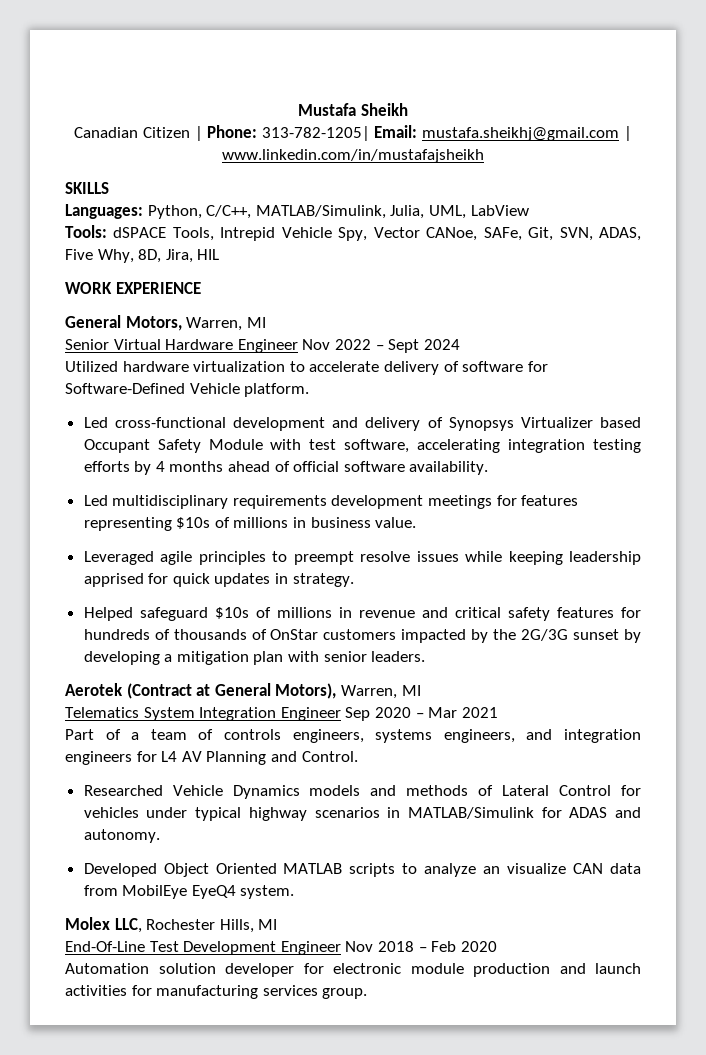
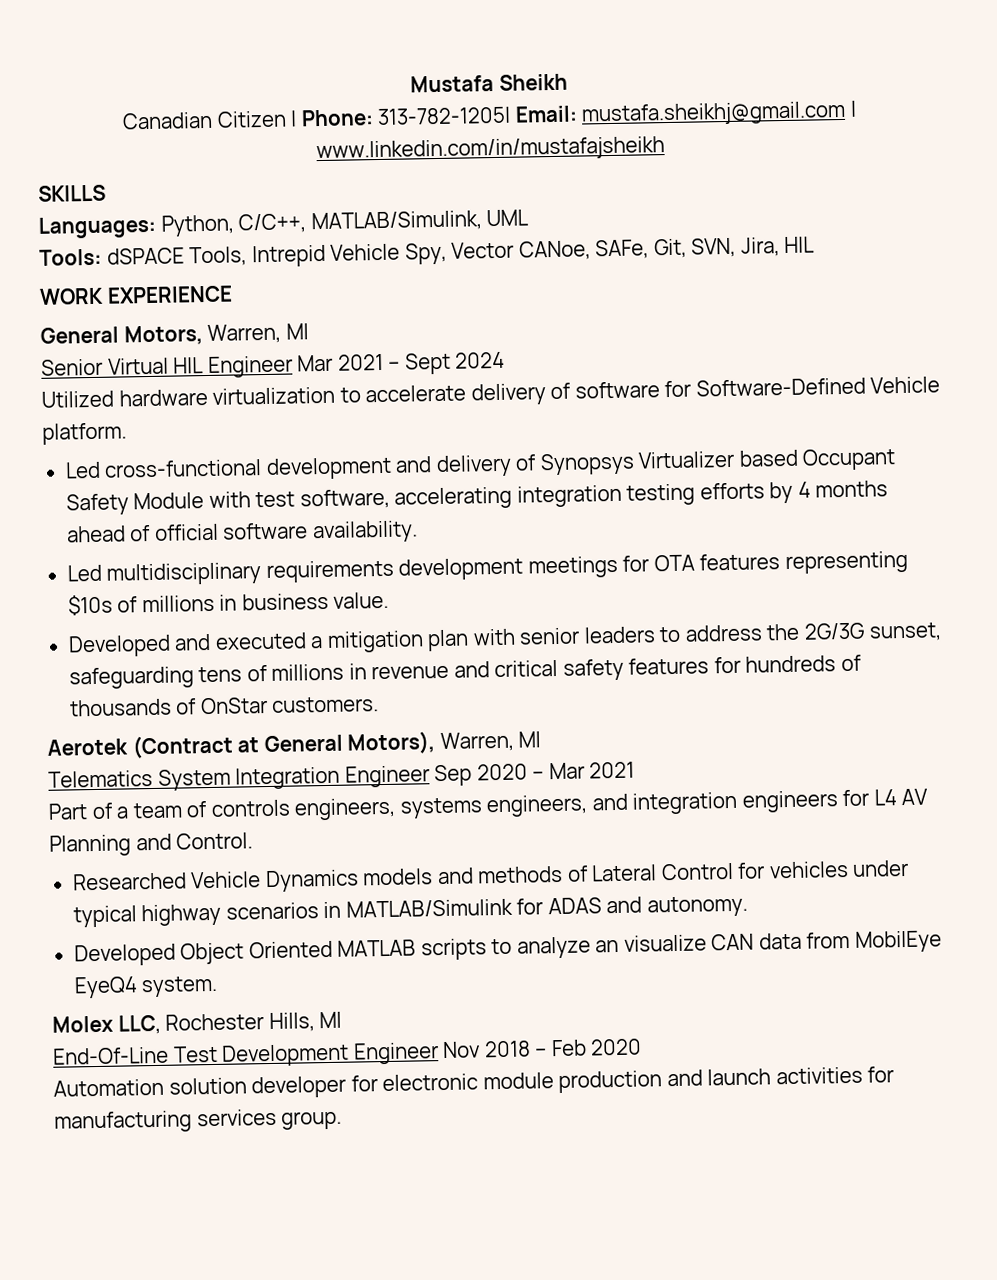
[390,205,529,219] Julia, UML, LabView -> [486,209,530,227] UML
[599,227,641,241] [65,249,162,263] ADAS, Five Why, 8D, -> (737, 247) none
[165,339,371,353] Hardware Engineer Nov 2022 -> [173,353,384,378] HIL Engineer Mar 2021
(517, 500) none -> [653,554,695,572] OTA
[83,551,641,565] [83,573,354,587] [83,607,249,621] Leveraged agile principles to preempt resolve issues while keeping leadership apprised for quick updates in strategy. // Helped safeguard $10s -> [67,622,942,658] [68,666,243,690] Developed and executed a mitigation plan with senior leaders to address the 2G/3G sunset, safeguarding tens
[323,629,641,643] [83,651,426,665] customers impacted by the 2G/3G sunset by developing a mitigation plan with senior leaders. -> [271,696,380,713] customers.

